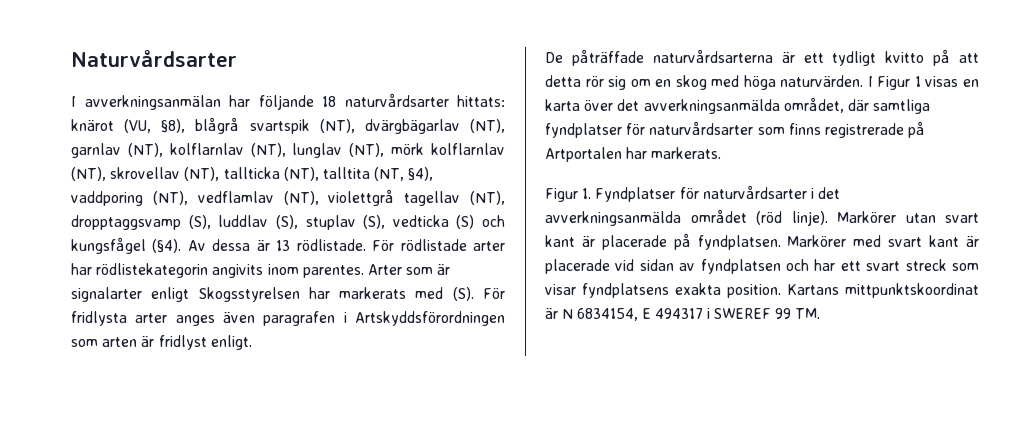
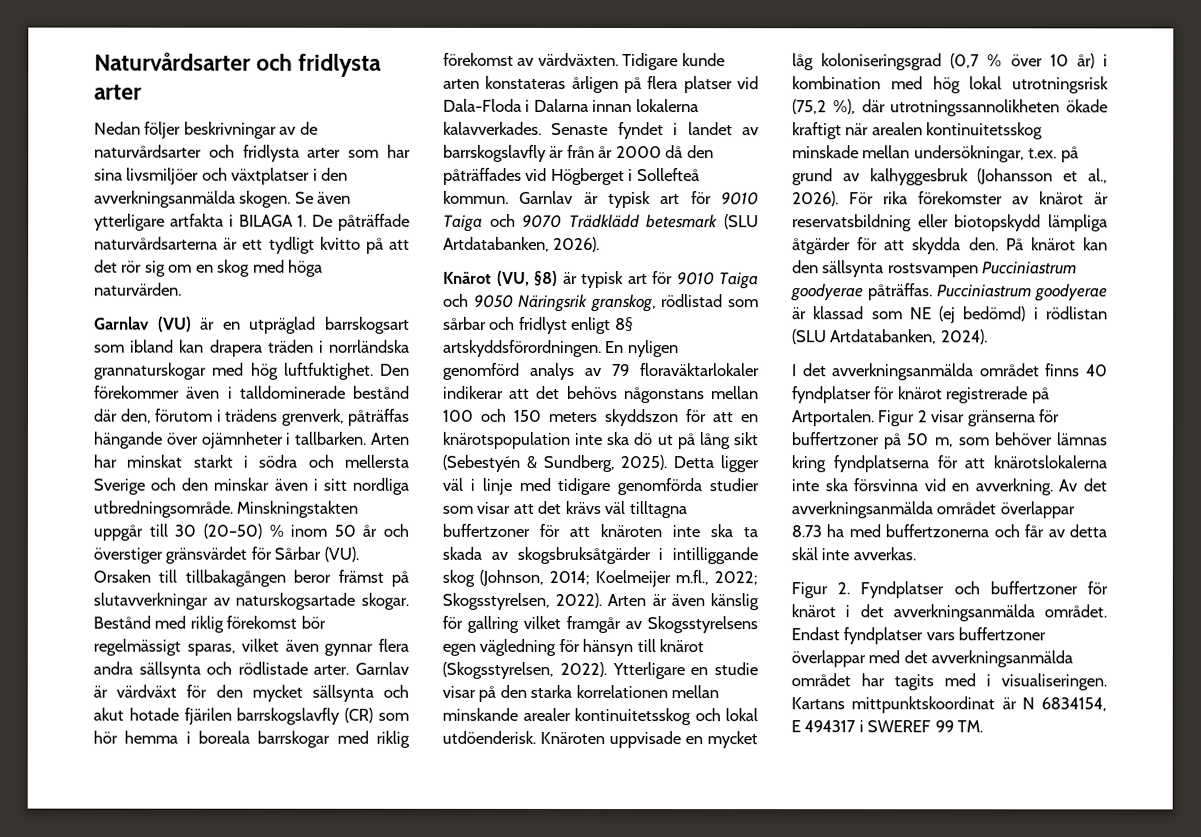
[71,93,505,110] [71,117,505,134] [71,143,505,158] [71,167,434,181] [71,189,505,206] [71,215,505,230] [71,237,506,254] [71,263,451,278] [71,287,505,302] [71,311,505,326] [71,335,252,350] // I avverkningsanmälan har följande 18 naturvårdsarter hittats: knärot (VU, §8), blågrå svartspik (NT), dvärgbägarlav (NT), garnlav (NT), kolflarnlav (NT), lunglav (NT), mörk kolflarnlav (NT), skrovellav (NT), tallticka (NT), talltita (NT, §4), vaddporing (NT), vedflamlav (NT), violettgrå tagellav (NT), dropptaggsvamp (S), luddlav (S), stuplav (S), vedticka (S) och kungsfågel (§4). Av dessa är 13 rödlistade. För rödlistade arter har rödlistekategorin angivits inom parentes. Arter som är signalarter enligt Skogsstyrelsen har markerats med (S). För fridlysta arter anges även paragrafen i Artskyddsförordningen som arten är fridlyst enligt. // -> [256,53,383,77] [94,84,142,100] [94,121,318,139] [94,144,412,162] [94,167,349,185] [94,190,352,208] [94,213,308,231] och fridlysta arter // Nedan följer beskrivningar av de naturvårdsarter och fridlysta arter som har sina livsmiljöer och växtplatser i den avverkningsanmälda skogen. Se även ytterligare artfakta i BILAGA 1.
[545,75,581,87] detta -> [94,259,118,273] det
[867,76,979,90] [545,97,931,114] [545,121,926,138] [545,147,722,162] [545,185,841,202] [545,209,979,226] [545,233,980,250] [545,259,979,274] [545,283,781,298] I Figur 1 visas en karta över det avverkningsanmälda området, där samtliga fyndplatser för naturvårdsarter som finns registrerade på Artportalen har markerats. // Figur 1. Fyndplatser för naturvårdsarter i det avverkningsanmälda området (röd linje). Markörer utan svart kant är placerade på fyndplatsen. Markörer med svart kant är placerade vid sidan av fyndplatsen och har ett svart streck som visar fyndplatsens exakta position. -> [94,316,410,334] [94,339,410,357] [94,362,410,380] [94,385,410,399] [93,408,410,426] [93,431,410,449] [93,454,409,468] [93,477,409,495] [93,500,359,518] [93,523,409,541] [93,546,359,564] [93,569,409,587] [93,592,409,610] [93,615,326,633] [93,638,409,656] [93,661,409,679] [93,684,409,702] [93,707,410,725] [93,730,410,748] [443,52,725,71] [443,75,759,94] [443,98,699,113] [443,121,759,140] [443,144,714,162] [443,167,700,186] [443,190,759,209] [443,213,759,232] [443,236,601,252] [443,270,759,290] [443,293,759,313] [443,316,634,335] [443,339,679,358] [443,362,760,380] [443,385,759,404] [442,408,759,427] [442,431,758,450] [442,454,759,473] [442,477,759,496] [442,500,687,519] [442,523,758,538] [442,546,758,565] [442,569,758,588] [442,592,759,611] [442,615,758,634] [442,638,705,657] [442,661,758,680] [442,684,720,702] [442,707,758,726] [442,730,758,749] [792,53,1108,71] [792,76,1109,94] [792,99,1108,117] [792,122,1044,140] [792,145,1079,163] [792,168,1108,186] [792,191,1109,207] [792,214,1108,232] [792,237,1108,255] [792,260,1078,278] [791,283,1108,302] [792,306,1108,324] [792,329,988,345] [792,363,1108,381] [792,386,1050,404] [791,409,1061,427] [791,432,1107,450] [791,455,1107,473] [791,478,1107,496] [791,501,1075,519] [791,524,1107,538] [791,547,916,561] [791,581,1108,599] [791,604,1107,622] [791,627,1047,645] [791,650,1074,668] [791,673,1107,691] // Garnlav (VU) är en utpräglad barrskogsart som ibland kan drapera träden i norrländska grannaturskogar med hög luftfuktighet. Den förekommer även i talldominerade bestånd där den, förutom i trädens grenverk, påträffas hängande över ojämnheter i tallbarken. Arten har minskat starkt i södra och mellersta Sverige och den minskar även i sitt nordliga utbredningsområde. Minskningstakten uppgår till 30 (20–50) % inom 50 år och överstiger gränsvärdet för Sårbar (VU). Orsaken till tillbakagången beror främst på slutavverkningar av naturskogsartade skogar. Bestånd med riklig förekomst bör regelmässigt sparas, vilket även gynnar flera andra sällsynta och rödlistade arter. Garnlav är värdväxt för den mycket sällsynta och akut hotade fjärilen barrskogslavfly (CR) som hör hemma i boreala barrskogar med riklig förekomst av värdväxten. Tidigare kunde arten konstateras årligen på flera platser vid Dala-Floda i Dalarna innan lokalerna kalavverkades. Senaste fyndet i landet av barrskogslavfly är från år 2000 då den påträffades vid Högberget i Sollefteå kommun. Garnlav är typisk art för 9010 Taiga och 9070 Trädklädd betesmark (SLU Artdatabanken, 2026). // Knärot (VU, §8) är typisk art för 9010 Taiga och 9050 Näringsrik granskog, rödlistad som sårbar och fridlyst enligt 8§ artskyddsförordningen. En nyligen genomförd analys av 79 floraväktarlokaler indikerar att det behövs någonstans mellan 100 och 150 meters skyddszon för att en knärotspopulation inte ska dö ut på lång sikt (Sebestyén & Sundberg, 2025). Detta ligger väl i linje med tidigare genomförda studier som visar att det krävs väl tilltagna buffertzoner för att knäroten inte ska ta skada av skogsbruksåtgärder i intilliggande skog (Johnson, 2014; Koelmeijer m.fl., 2022; Skogsstyrelsen, 2022). Arten är även känslig för gallring vilket framgår av Skogsstyrelsens egen vägledning för hänsyn till knärot (Skogsstyrelsen, 2022). Ytterligare en studie visar på den starka korrelationen mellan minskande arealer kontinuitetsskog och lokal utdöenderisk. Knäroten uppvisade en mycket låg koloniseringsgrad (0,7 % över 10 år) i kombination med hög lokal utrotningsrisk (75,2 %), där utrotningssannolikheten ökade kraftigt när arealen kontinuitetsskog minskade mellan undersökningar, t.ex. på grund av kalhyggesbruk (Johansson et al., 2026). För rika förekomster av knärot är reservatsbildning eller biotopskydd lämpliga åtgärder för att skydda den. På knärot kan den sällsynta rostsvampen Pucciniastrum goodyerae påträffas. Pucciniastrum goodyerae är klassad som NE (ej bedömd) i rödlistan (SLU Artdatabanken, 2024). // I det avverkningsanmälda området finns 40 fyndplatser för knärot registrerade på Artportalen. Figur 2 visar gränserna för buffertzoner på 50 m, som behöver lämnas kring fyndplatserna för att knärotslokalerna inte ska försvinna vid en avverkning. Av det avverkningsanmälda området överlappar 8.73 ha med buffertzonerna och får av detta skäl inte avverkas. // Figur 2. Fyndplatser och buffertzoner för knärot i det avverkningsanmälda området. Endast fyndplatser vars buffertzoner överlappar med det avverkningsanmälda området har tagits med i visualiseringen.

